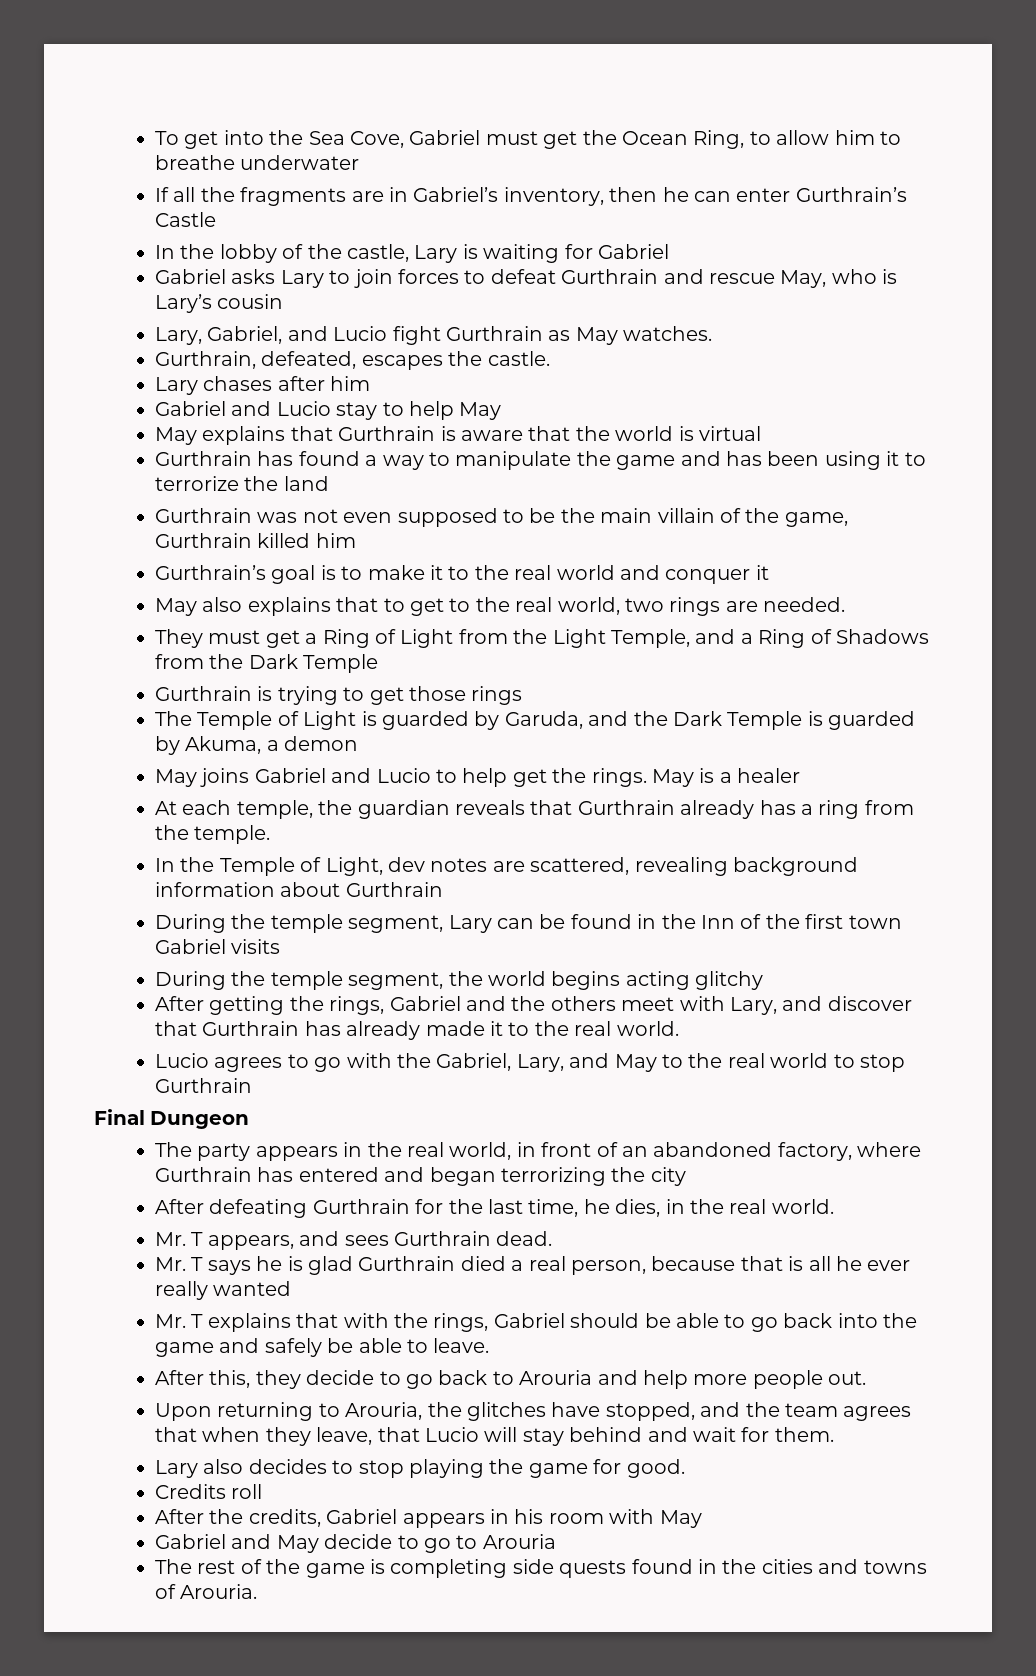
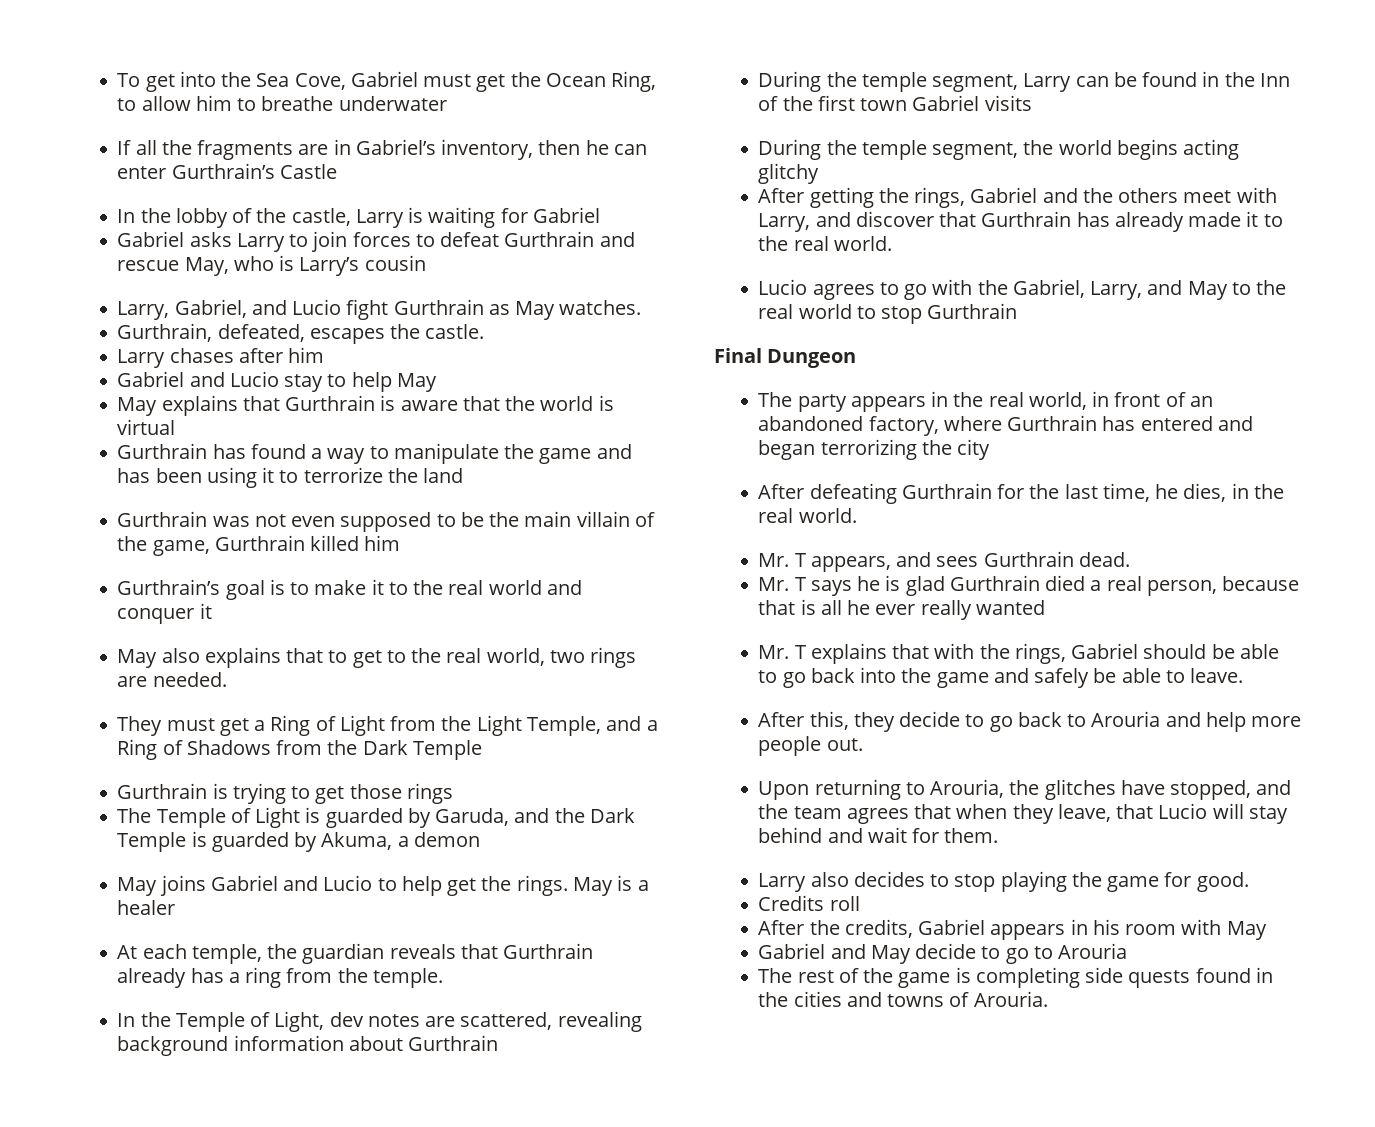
[414,245,458,263] Lary -> [355,209,404,228] Larry
[280,270,324,288] Lary -> [236,233,285,252] Larry
[155,294,213,313] Lary’s -> [299,257,360,276] Larry’s
[155,327,203,345] Lary, -> [117,301,170,320] Larry,
[155,377,199,395] Lary -> [117,349,166,368] Larry
[448,915,492,933] Lary -> [1023,73,1072,92] Larry
[730,997,778,1015] Lary, -> [758,213,811,232] Larry,
[516,1054,564,1072] Lary, -> [1090,281,1143,300] Larry,
[155,1460,199,1478] Lary -> [758,873,807,892] Larry

